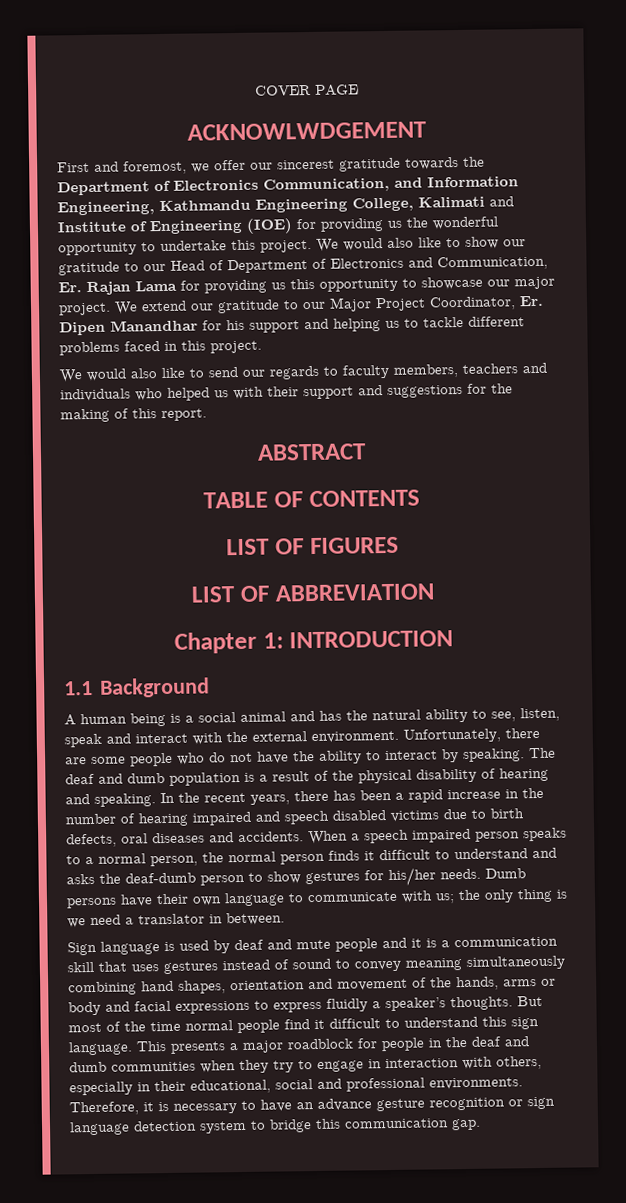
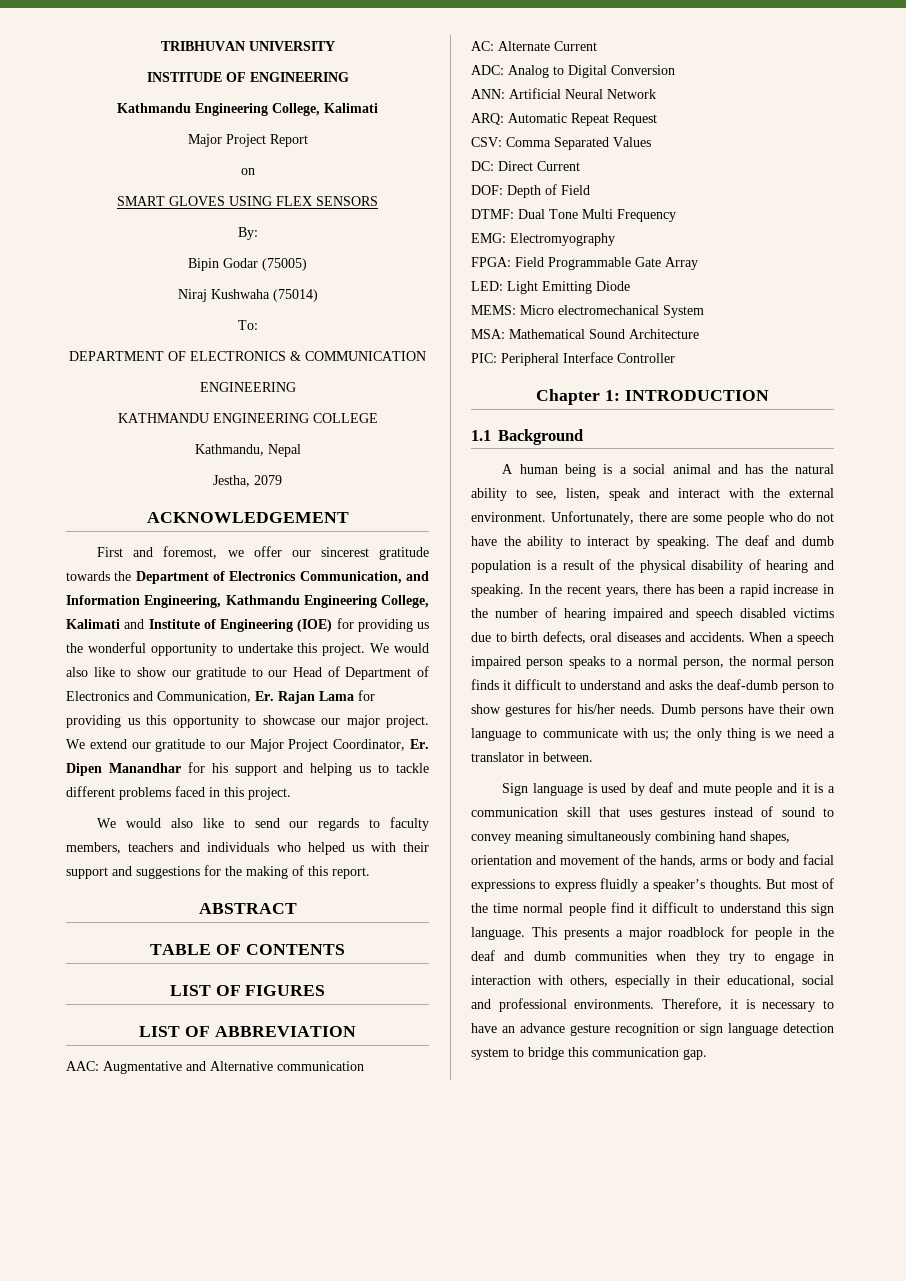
[254,84,359,96] [187,121,427,141] COVER PAGE // ACKNOWLWDGEMENT -> [160,41,335,51] [146,72,349,82] [117,103,378,116] [187,134,308,147] [240,168,255,175] [117,196,378,206] [237,227,258,240] [188,258,307,271] [177,289,318,302] [237,320,258,330] [69,351,426,361] [199,382,296,392] [117,413,378,423] [194,444,301,457] [213,475,282,487] [146,512,349,523] TRIBHUVAN UNIVERSITY // INSTITUDE OF ENGINEERING // Kathmandu Engineering College, Kalimati // Major Project Report // on // SMART GLOVES USING FLEX SENSORS // By: // Bipin Godar (75005) // Niraj Kushwaha (75014) // To: // DEPARTMENT OF ELECTRONICS & COMMUNICATION // ENGINEERING // KATHMANDU ENGINEERING COLLEGE // Kathmandu, Nepal // Jestha, 2079 // ACKNOWLEDGEMENT
(434, 592) none -> [66,1061,364,1074] [471,41,597,51] [471,65,675,78] [471,88,656,99] [471,113,657,126] [471,137,651,150] [471,161,580,171] [471,184,590,198] [471,209,676,222] [471,233,615,246] [471,257,698,270] [471,281,630,294] [471,305,704,318] [471,329,699,339] [471,352,675,366] // AAC: Augmentative and Alternative communication // AC: Alternate Current // ADC: Analog to Digital Conversion // ANN: Artificial Neural Network // ARQ: Automatic Repeat Request // CSV: Comma Separated Values // DC: Direct Current // DOF: Depth of Field // DTMF: Dual Tone Multi Frequency // EMG: Electromyography // FPGA: Field Programmable Gate Array // LED: Light Emitting Diode // MEMS: Micro electromechanical System // MSA: Mathematical Sound Architecture // PIC: Peripheral Interface Controller

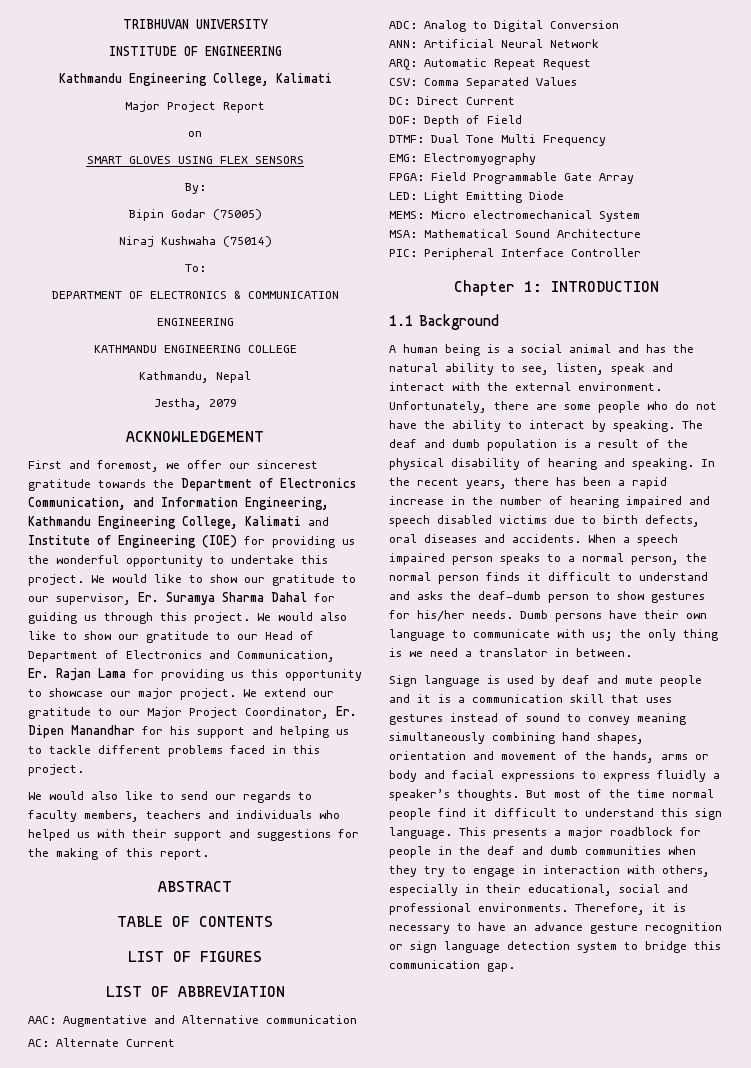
(429, 648) none -> [154,574,356,586] [28,592,335,605] [28,612,313,624] like to show our gratitude to our supervisor, Er. Suramya Sharma Dahal for guiding us through this project. We would

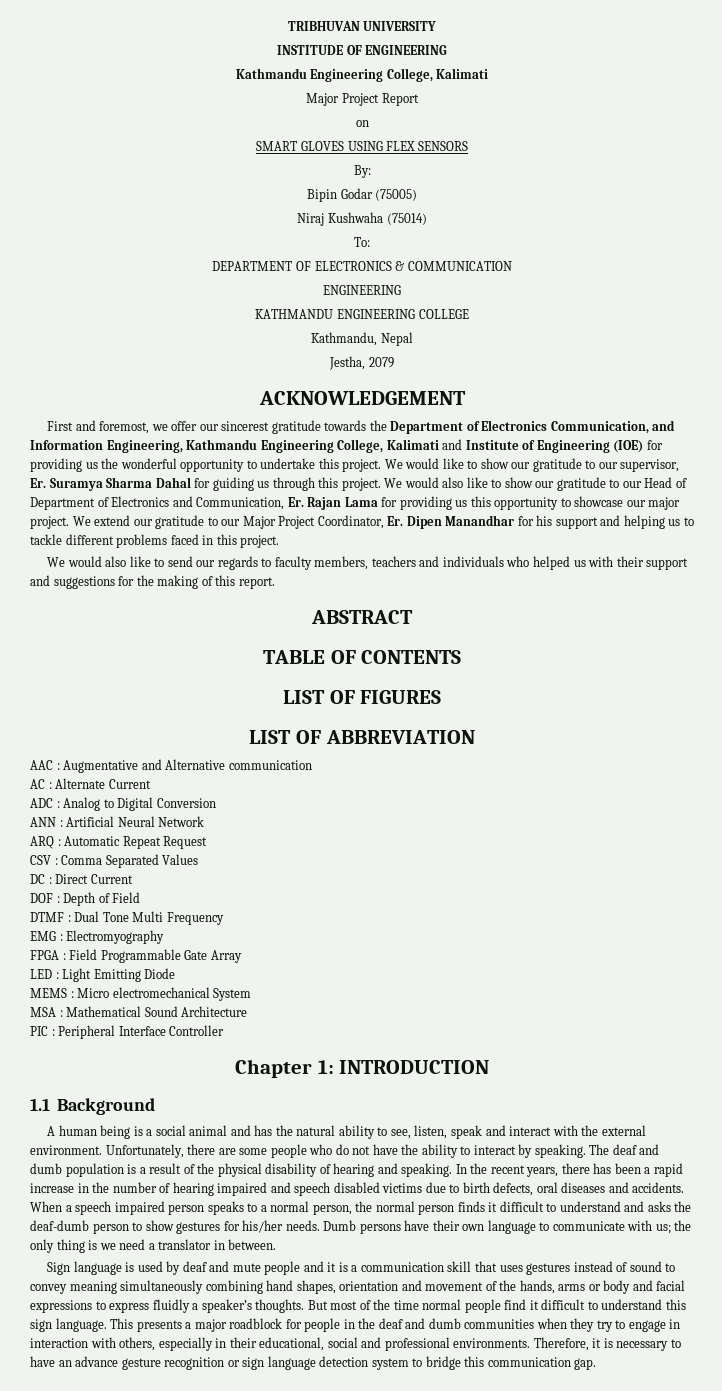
[28,1016,56,1024] AAC: -> [30,760,60,770] AAC :
[28,1039,49,1047] AC: -> [30,779,52,789] AC :
[389,21,417,29] ADC: -> [30,798,60,808] ADC :
[389,40,417,48] ANN: -> [30,817,63,827] ANN :
[389,59,417,70] ARQ: -> [30,836,61,849] ARQ :
[389,78,417,86] CSV: -> [30,855,58,865] CSV :
[389,97,410,105] DC: -> [30,874,52,884] DC :
[389,116,417,124] DOF: -> [30,893,60,903] DOF :
[389,135,424,143] DTMF: -> [30,912,71,922] DTMF :
[389,154,417,162] EMG: -> [30,931,63,941] EMG :
[389,173,424,181] FPGA: -> [30,950,66,960] FPGA :
[389,192,417,200] LED: -> [30,969,59,979] LED :
[389,211,424,219] MEMS: -> [30,988,74,998] MEMS :
[389,230,417,238] MSA: -> [30,1007,63,1017] MSA :
[389,249,417,257] PIC: -> [30,1026,55,1036] PIC :

